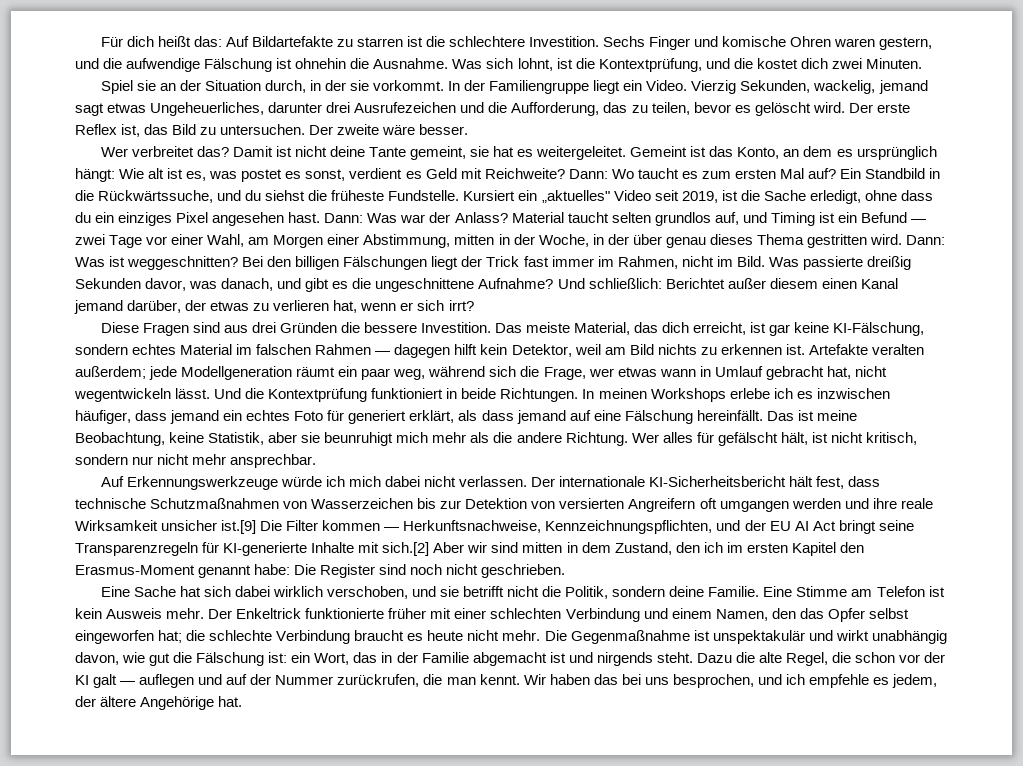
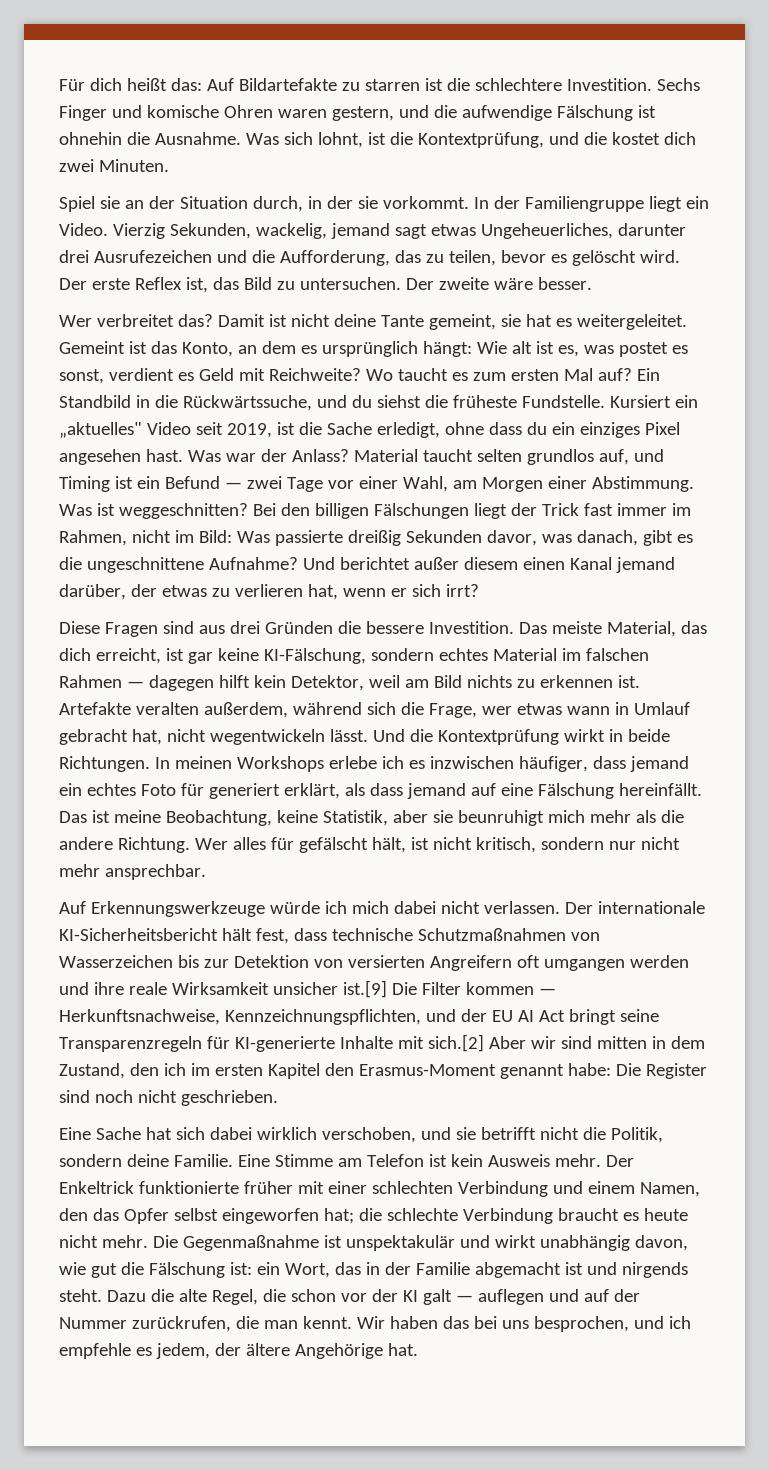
[568,169,608,179] Dann: -> (361, 374) none
[324,213,364,223] Dann: -> (183, 455) none
[363,234,946,248] Abstimmung, mitten in der Woche, in der über genau dieses Thema gestritten wird. Dann: -> [591,476,694,492] Abstimmung.
[736,256,765,267] Bild. -> [198,530,232,543] Bild:
[277,278,302,289] und -> (638, 538) none
[588,278,725,289] schließlich: Berichtet -> [339,557,410,570] berichtet
[75,366,426,380] außerdem; jede Modellgeneration räumt ein paar weg, -> [203,702,288,718] außerdem,
[371,388,444,399] funktioniert -> [563,729,605,742] wirkt

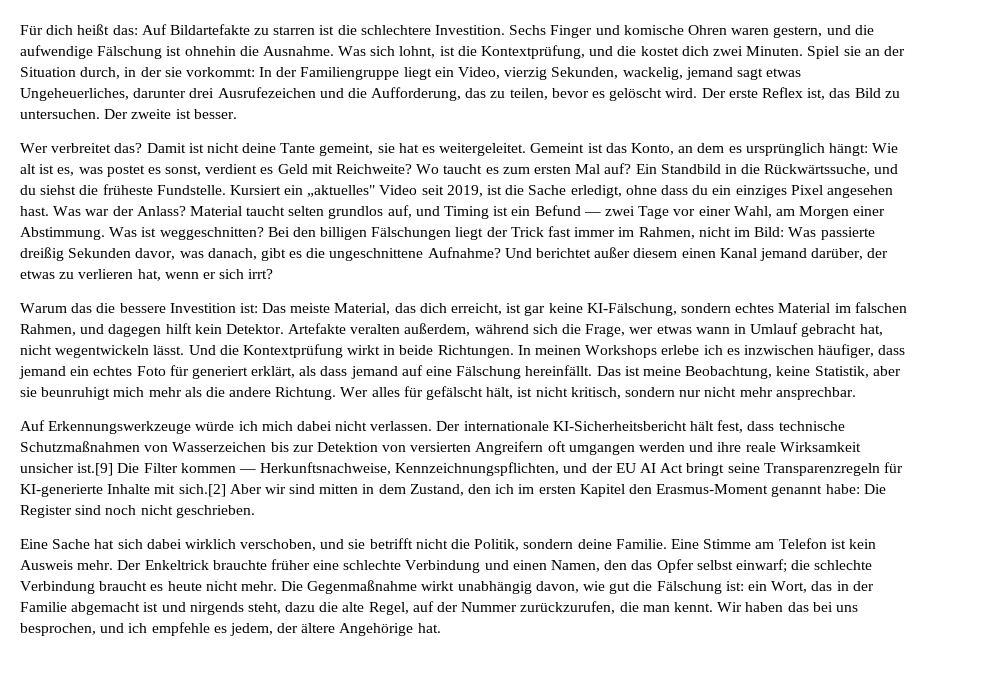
(169, 165) // -> (804, 51) none
[382,196,469,209] vorkommt. -> [185,67,255,77] vorkommt:
[59,223,165,239] Video. Vierzig -> [458,67,548,80] Video, vierzig
[493,278,533,290] wäre -> [175,109,191,119] ist
[59,621,514,637] Diese Fragen sind aus drei Gründen die bessere Investition. -> [20,303,258,313] Warum das die bessere Investition ist:
[59,675,144,688] Rahmen — -> [20,324,105,336] Rahmen, und
[290,675,640,691] Detektor, weil am Bild nichts zu erkennen ist. -> [225,324,284,334] Detektor.
[138,1181,453,1194] funktionierte früher mit einer schlechten -> [212,559,402,570] brauchte früher eine schlechte
[587,1181,635,1194] einem -> [512,560,547,570] einen
[221,1208,354,1224] eingeworfen hat; -> [735,559,787,573] einwarf;
[323,1235,490,1251] ist unspektakulär und -> (418, 587) none
[59,1289,146,1302] steht. Dazu -> [247,602,316,614] steht, dazu
[262,1289,579,1305] die schon vor der KI galt — auflegen und -> (409, 608) none
[131,1316,231,1332] zurückrufen, -> [520,601,616,614] zurückzurufen,

